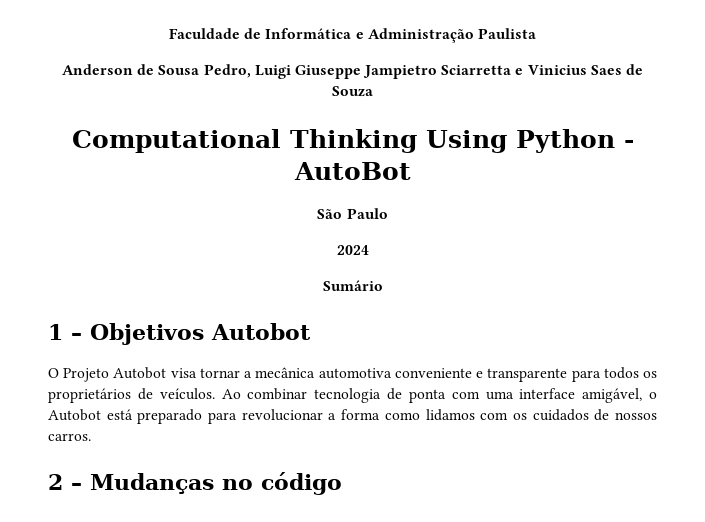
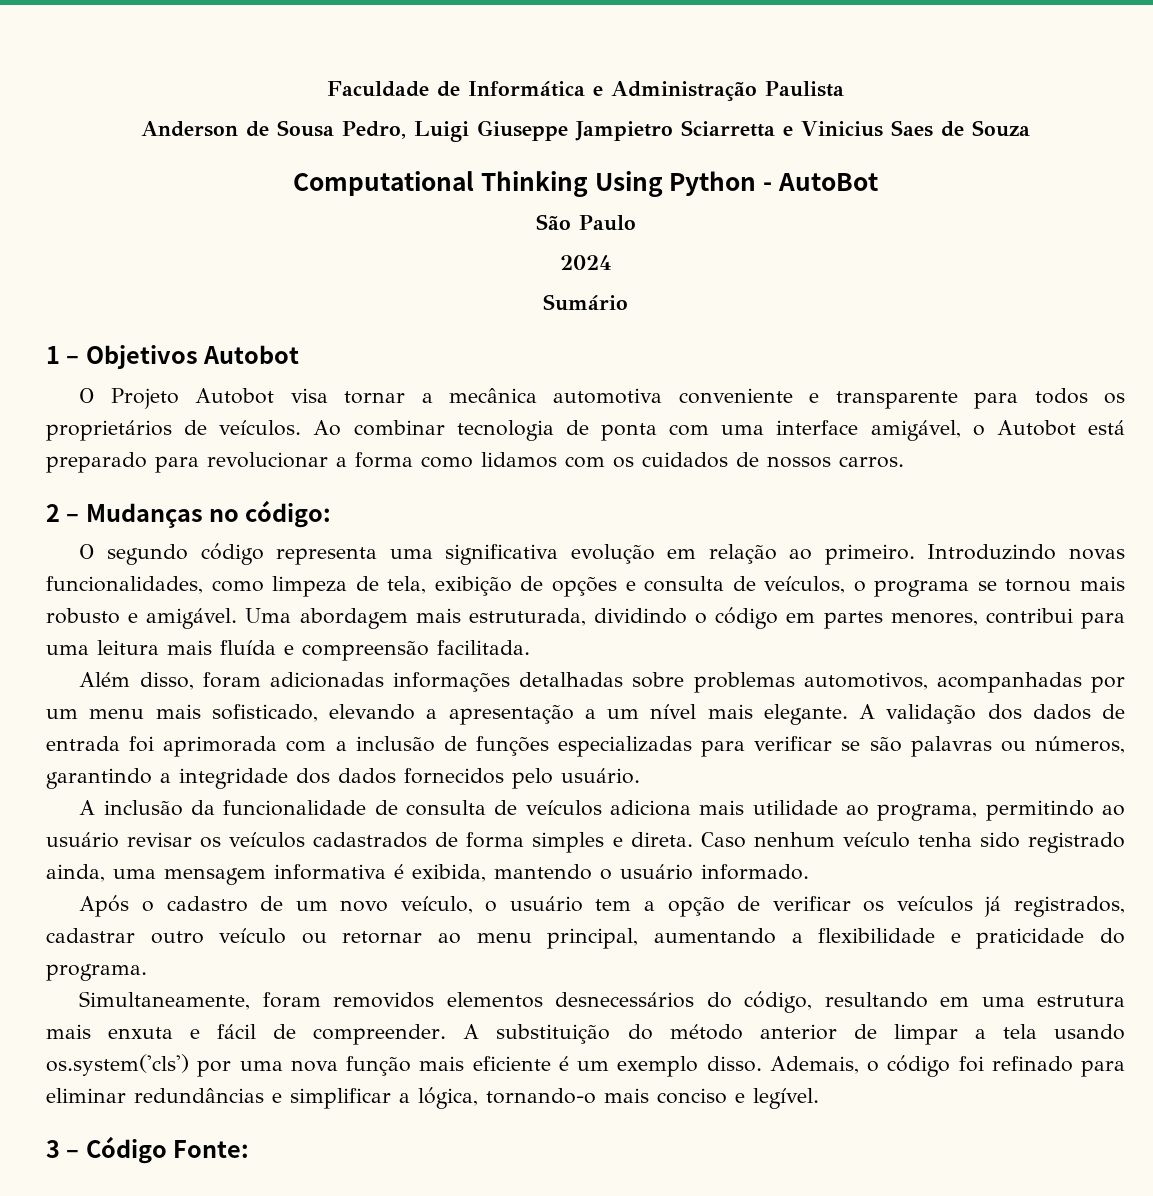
[261,472,342,495] código -> [245,500,332,528] [79,543,1125,565] [46,576,1125,597] [46,607,1125,629] [46,640,530,661] [79,672,1125,693] [46,704,1125,725] [46,736,1125,757] [46,768,640,789] [79,800,1125,821] [46,832,1126,853] [46,864,809,885] [79,895,1125,917] [46,928,1126,949] [46,964,147,981] [79,991,1125,1013] [46,1024,1126,1045] [46,1054,1125,1077] [46,1087,819,1109] [46,1136,250,1164] código: // O segundo código representa uma significativa evolução em relação ao primeiro. Introduzindo novas funcionalidades, como limpeza de tela, exibição de opções e consulta de veículos, o programa se tornou mais robusto e amigável. Uma abordagem mais estruturada, dividindo o código em partes menores, contribui para uma leitura mais fluída e compreensão facilitada. // Além disso, foram adicionadas informações detalhadas sobre problemas automotivos, acompanhadas por um menu mais sofisticado, elevando a apresentação a um nível mais elegante. A validação dos dados de entrada foi aprimorada com a inclusão de funções especializadas para verificar se são palavras ou números, garantindo a integridade dos dados fornecidos pelo usuário. // A inclusão da funcionalidade de consulta de veículos adiciona mais utilidade ao programa, permitindo ao usuário revisar os veículos cadastrados de forma simples e direta. Caso nenhum veículo tenha sido registrado ainda, uma mensagem informativa é exibida, mantendo o usuário informado. // Após o cadastro de um novo veículo, o usuário tem a opção de verificar os veículos já registrados, cadastrar outro veículo ou retornar ao menu principal, aumentando a flexibilidade e praticidade do programa. // Simultaneamente, foram removidos elementos desnecessários do código, resultando em uma estrutura mais enxuta e fácil de compreender. A substituição do método anterior de limpar a tela usando os.system('cls') por uma nova função mais eficiente é um exemplo disso. Ademais, o código foi refinado para eliminar redundâncias e simplificar a lógica, tornando-o mais conciso e legível. // 3 – Código Fonte:

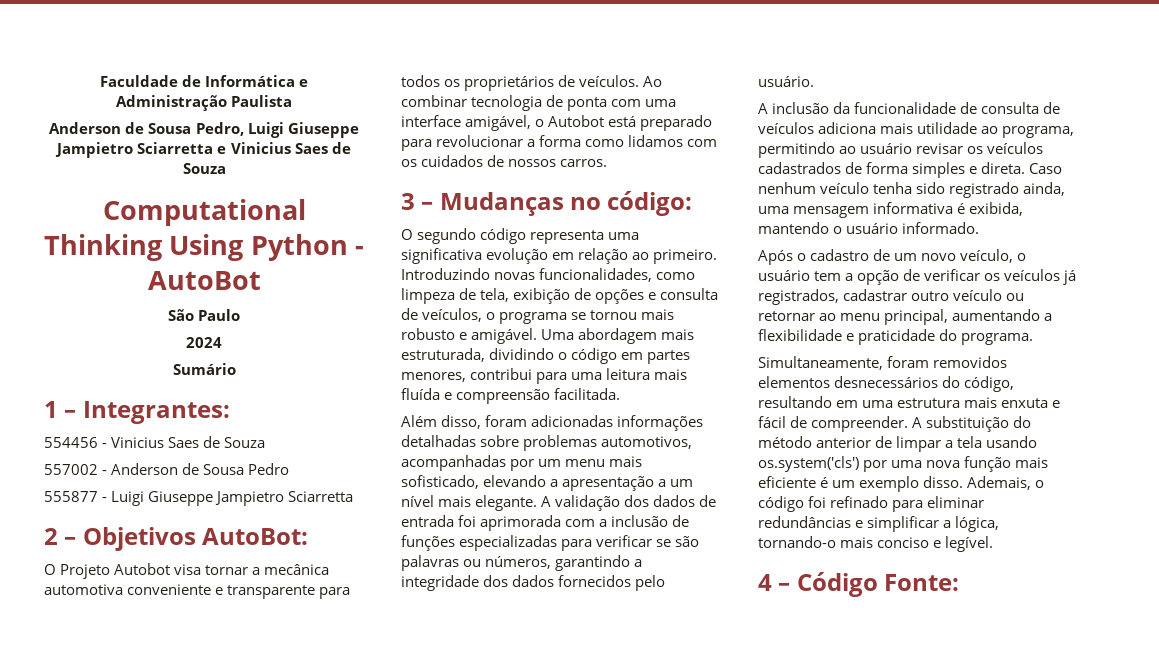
[85,345,300,369] Objetivos Autobot -> [82,401,230,424] [44,436,266,448] [44,463,290,475] [44,491,354,506] [44,527,309,551] Integrantes: // 554456 - Vinicius Saes de Souza // 557002 - Anderson de Sousa Pedro // 555877 - Luigi Giuseppe Jampietro Sciarretta // 2 – Objetivos AutoBot:
[46,504,60,522] 2 -> [401,193,415,210] 3
[46,1140,60,1158] 3 -> [758,574,772,591] 4

